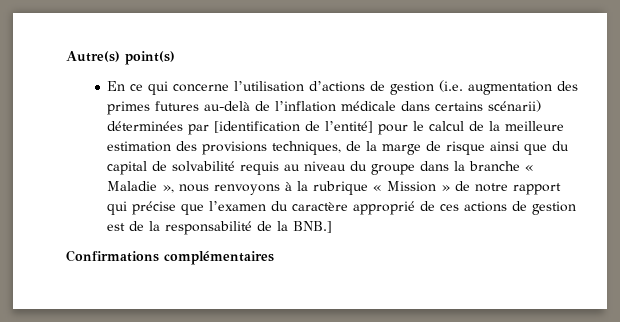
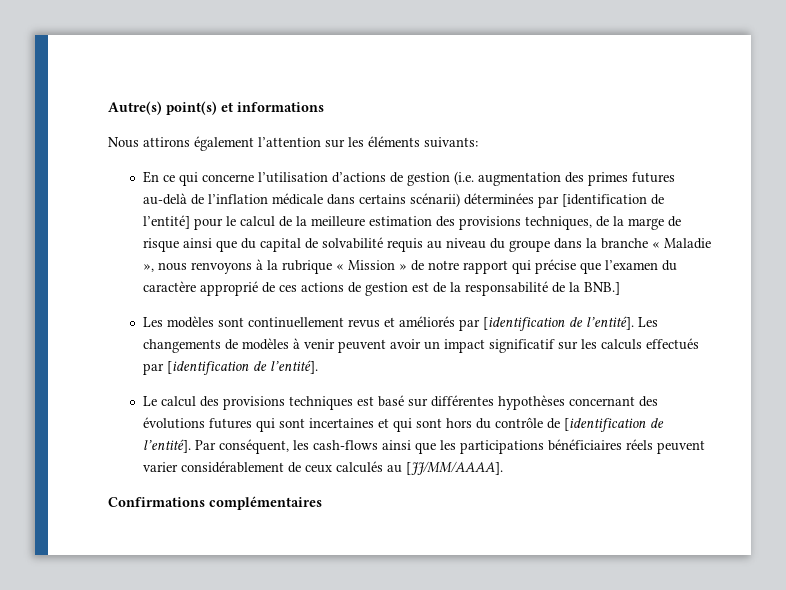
(175, 58) none -> [221,102,324,112] [108,136,478,151] et informations // Nous attirons également l’attention sur les éléments suivants:
(333, 227) none -> [143,316,659,331] [143,338,700,353] [143,360,319,375] [143,395,659,410] [143,417,665,432] [143,439,706,454] [143,461,504,475] // Les modèles sont continuellement revus et améliorés par [identification de l’entité]. Les changements de modèles à venir peuvent avoir un impact significatif sur les calculs effectués par [identification de l’entité]. // Le calcul des provisions techniques est basé sur différentes hypothèses concernant des évolutions futures qui sont incertaines et qui sont hors du contrôle de [identification de l’entité]. Par conséquent, les cash-flows ainsi que les participations bénéficiaires réels peuvent varier considérablement de ceux calculés au [JJ/MM/AAAA].

